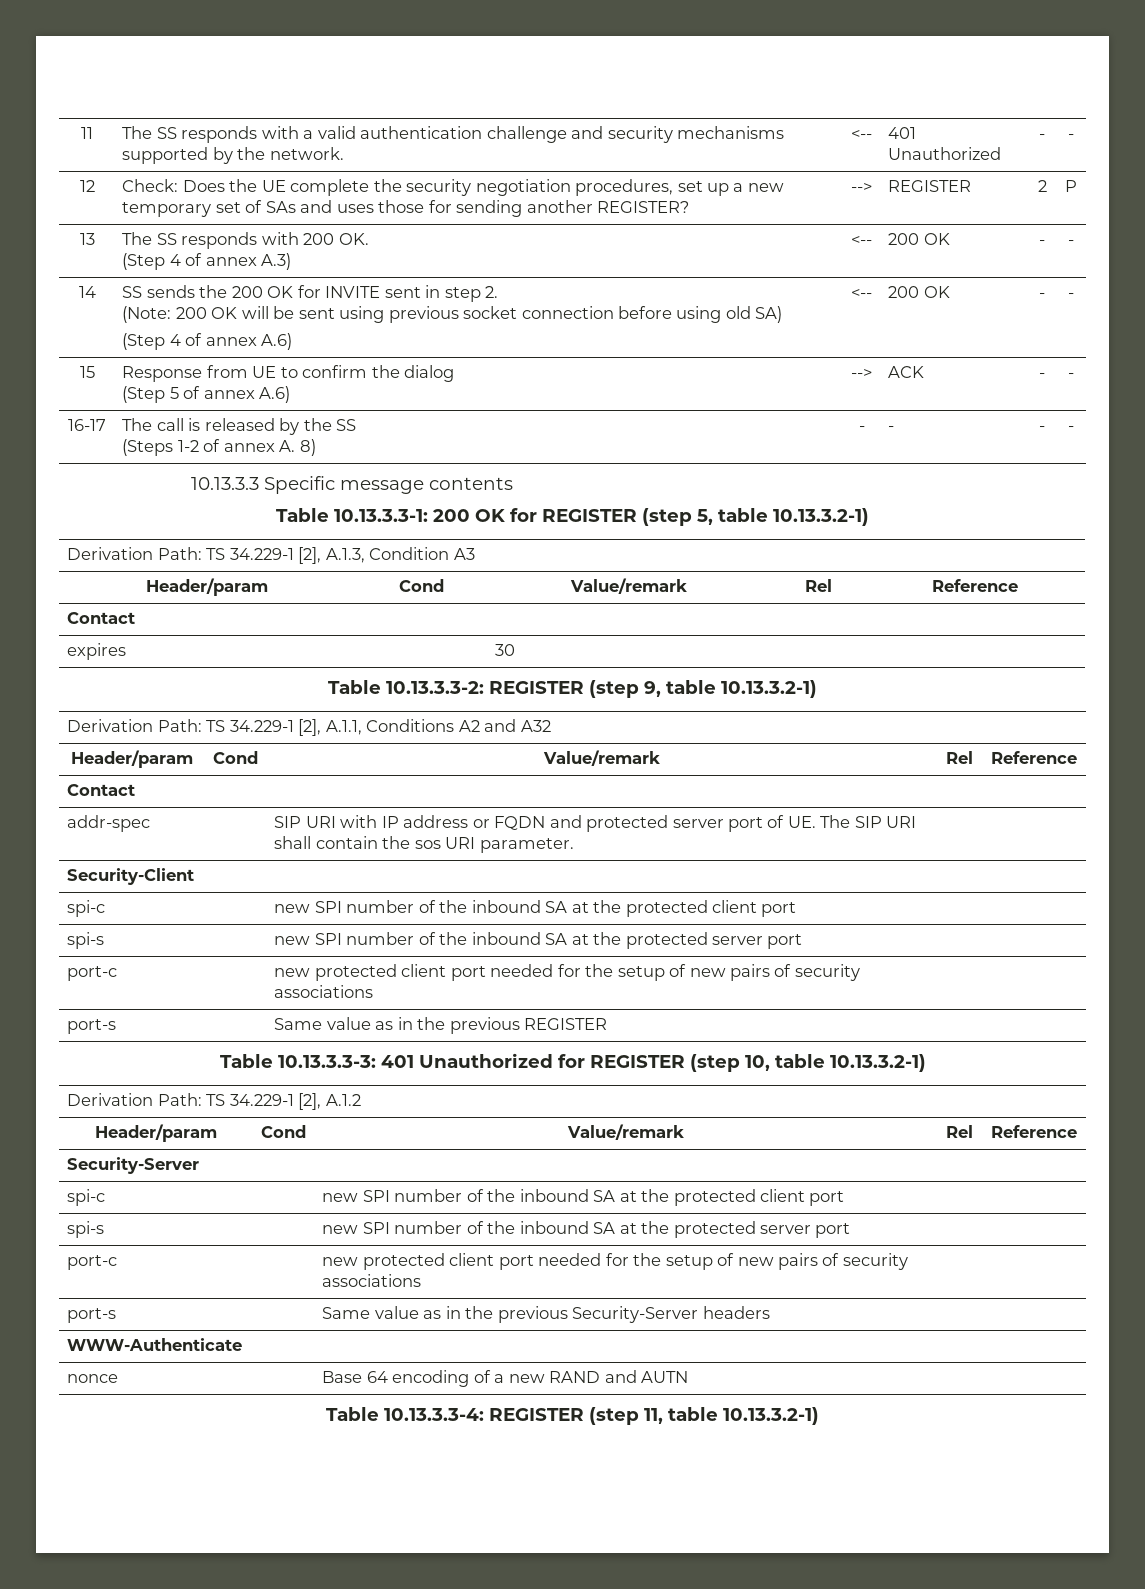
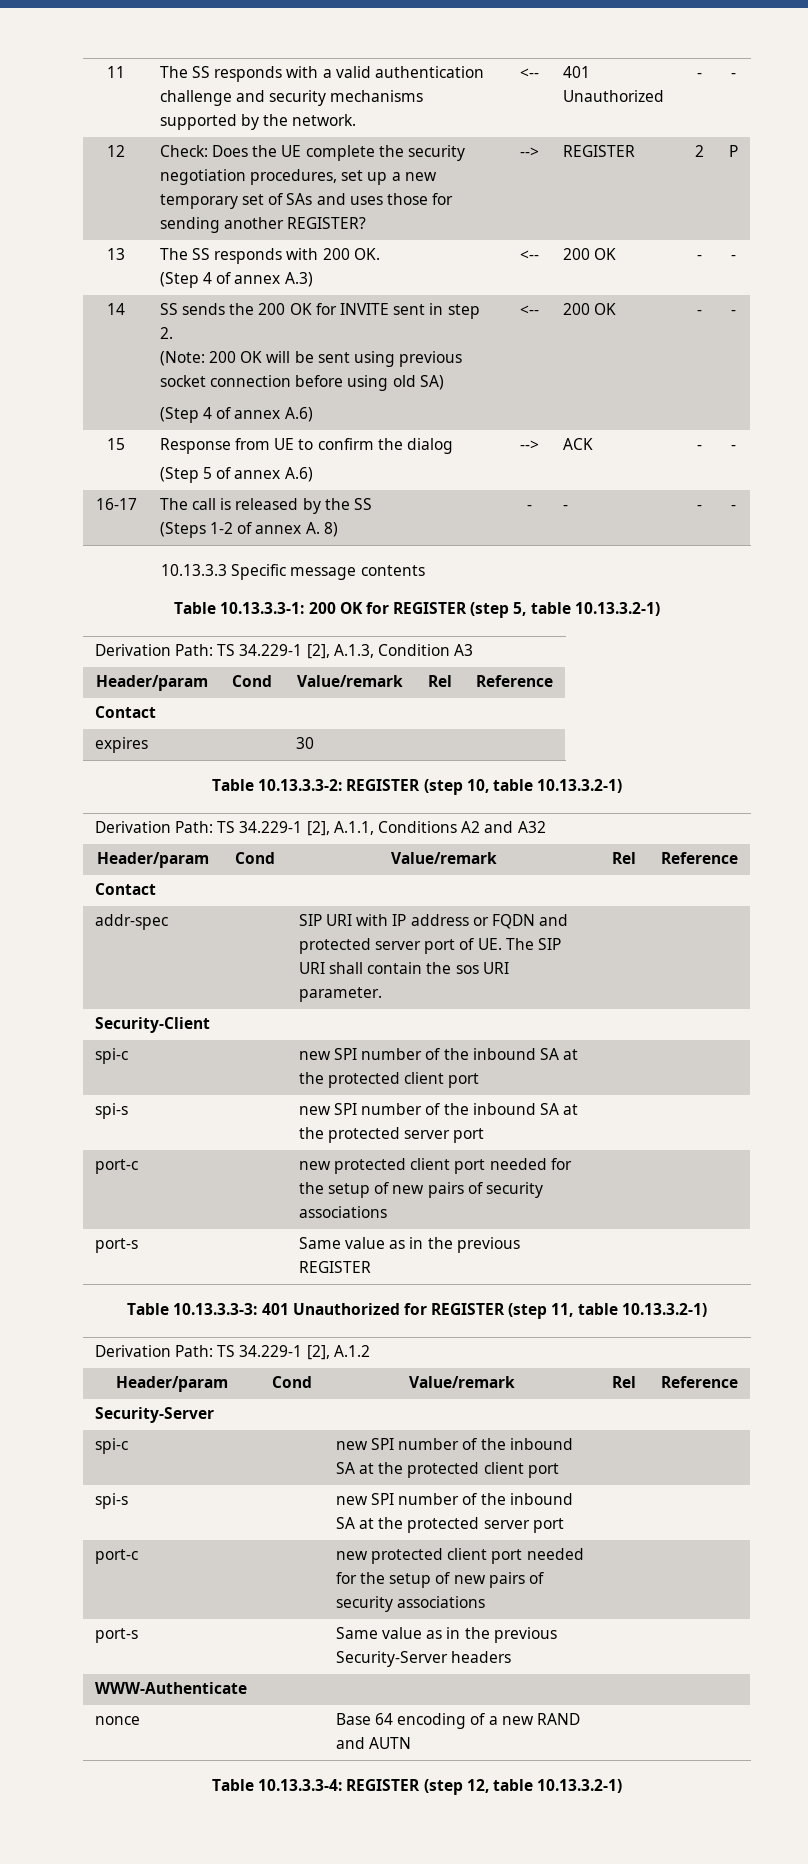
[644,681,661,697] 9, -> [466,779,489,793] 10,
[744,1055,770,1071] 10, -> [551,1303,574,1317] 11,
[644,1408,663,1424] 11, -> [466,1779,489,1793] 12,

